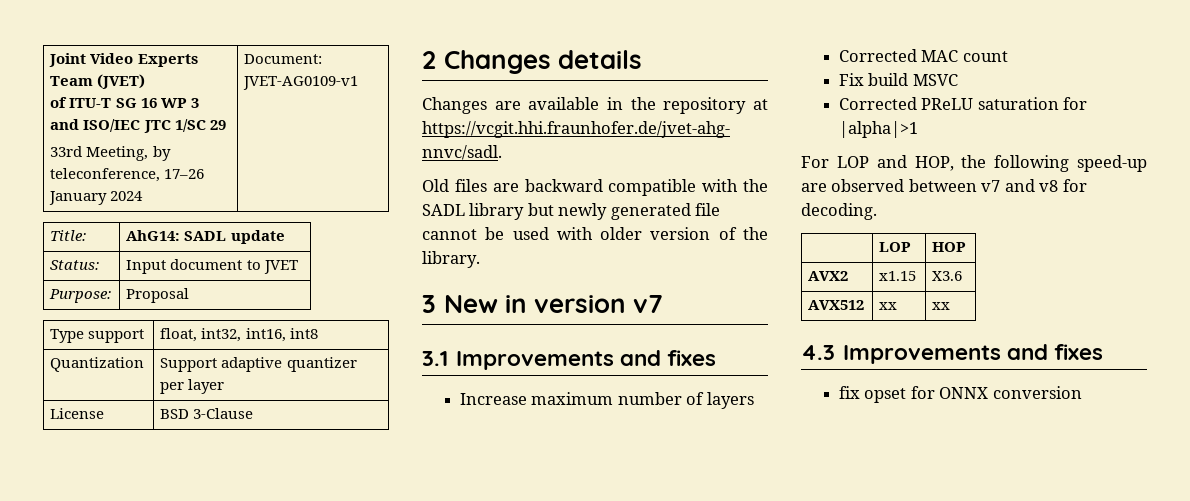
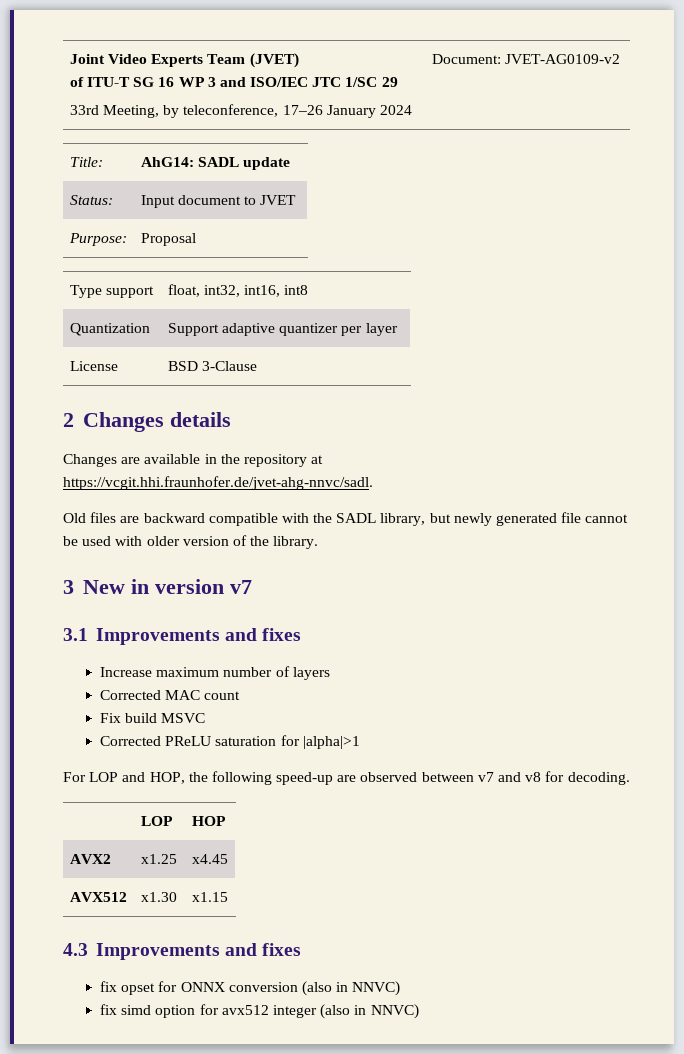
[243,76,359,90] JVET-AG0109-v1 -> [504,54,620,64] JVET-AG0109-v2
[469,203,525,220] library -> [380,513,426,526] library,
[879,271,917,281] [932,271,963,281] x1.15 | X3.6 -> [140,854,177,864] [191,854,228,864] x1.25 | x4.45
[879,302,898,310] [932,302,951,310] xx | xx -> [140,892,177,902] [191,892,228,902] x1.30 | x1.15
(1082, 392) none -> [301,981,401,996] [100,1004,419,1019] (also in NNVC) // fix simd option for avx512 integer (also in NNVC)

